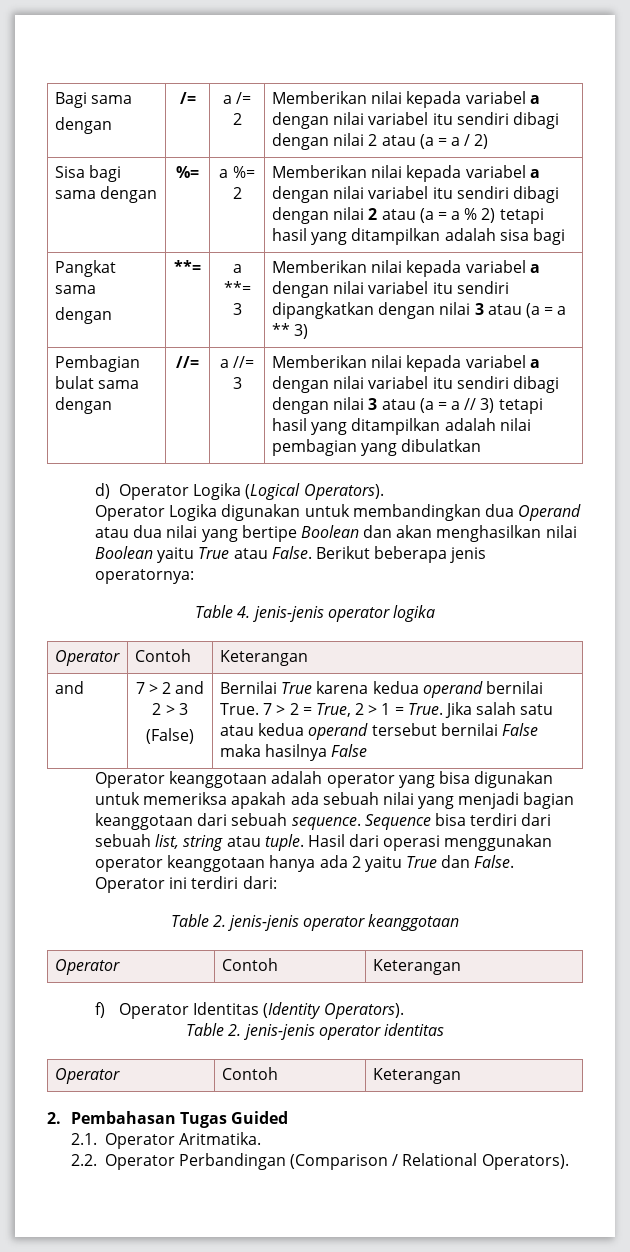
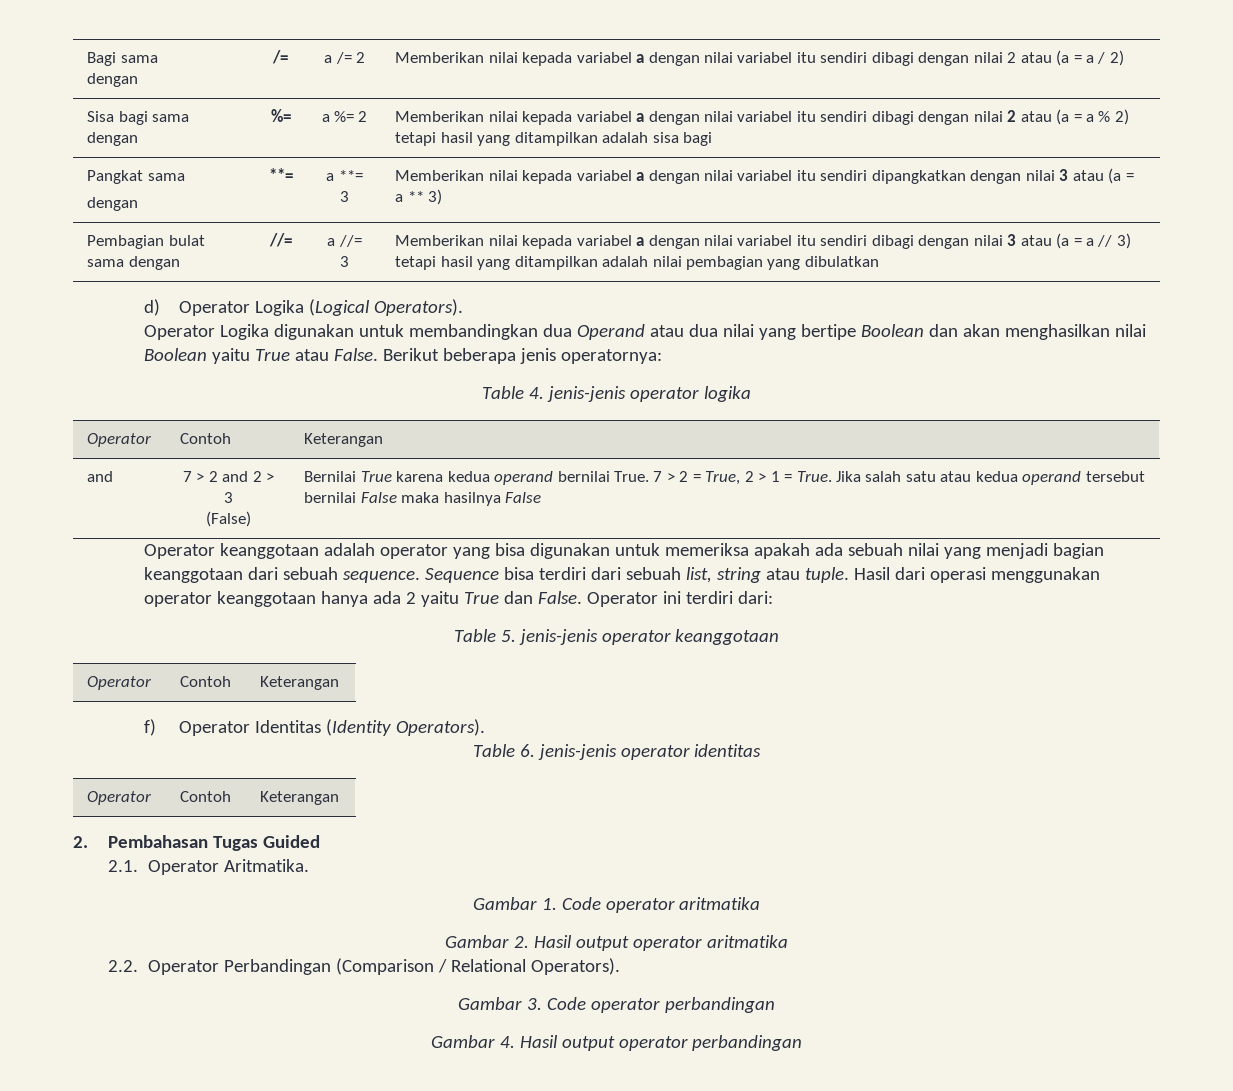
[212,915,226,927] 2. -> [500,630,516,642] 5.
[228,1024,242,1036] 2. -> [519,744,535,757] 6.
(261, 1138) none -> [472,897,761,913] [445,935,788,951] // Gambar 1. Code operator aritmatika // Gambar 2. Hasil output operator aritmatika
(569, 1162) none -> [458,997,775,1013] [430,1035,803,1051] // Gambar 3. Code operator perbandingan // Gambar 4. Hasil output operator perbandingan

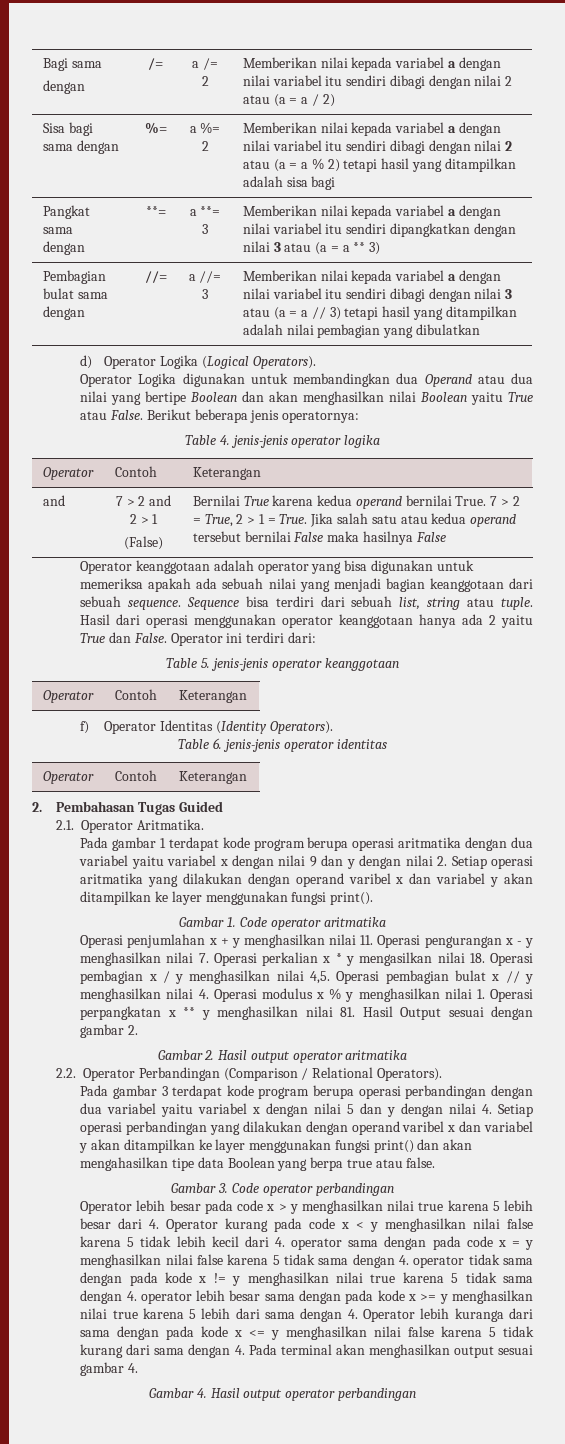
[224,492,233,503] 3 -> [152,514,159,524] 1
(309, 865) none -> [80,837,533,851] [79,855,533,869] [80,873,533,887] [80,891,374,905] // Pada gambar 1 terdapat kode program berupa operasi aritmatika dengan dua variabel yaitu variabel x dengan nilai 9 dan y dengan nilai 2. Setiap operasi aritmatika yang dilakukan dengan operand varibel x dan variabel y akan ditampilkan ke layer menggunakan fungsi print().
(761, 903) none -> [80,934,533,948] [80,952,533,966] [80,970,533,984] [80,988,533,1002] [80,1006,533,1020] [80,1024,139,1038] // Operasi penjumlahan x + y menghasilkan nilai 11. Operasi pengurangan x - y menghasilkan nilai 7. Operasi perkalian x * y mengasilkan nilai 18. Operasi pembagian x / y menghasilkan nilai 4,5. Operasi pembagian bulat x // y menghasilkan nilai 4. Operasi modulus x % y menghasilkan nilai 1. Operasi perpangkatan x ** y menghasilkan nilai 81. Hasil Output sesuai dengan gambar 2.
(620, 966) none -> [80,1085,533,1099] [80,1103,534,1117] [80,1121,533,1135] [79,1139,473,1153] [80,1157,436,1171] // Pada gambar 3 terdapat kode program berupa operasi perbandingan dengan dua variabel yaitu variabel x dengan nilai 5 dan y dengan nilai 4. Setiap operasi perbandingan yang dilakukan dengan operand varibel x dan variabel y akan ditampilkan ke layer menggunakan fungsi print() dan akan mengahasilkan tipe data Boolean yang berpa true atau false.
(775, 1005) none -> [80,1200,533,1214] [80,1218,533,1232] [80,1236,534,1250] [80,1254,534,1268] [80,1272,533,1286] [80,1290,533,1304] [80,1308,533,1322] [80,1326,534,1340] [80,1344,533,1358] [80,1362,139,1376] // Operator lebih besar pada code x > y menghasilkan nilai true karena 5 lebih besar dari 4. Operator kurang pada code x < y menghasilkan nilai false karena 5 tidak lebih kecil dari 4. operator sama dengan pada code x = y menghasilkan nilai false karena 5 tidak sama dengan 4. operator tidak sama dengan pada kode x != y menghasilkan nilai true karena 5 tidak sama dengan 4. operator lebih besar sama dengan pada kode x >= y menghasilkan nilai true karena 5 lebih dari sama dengan 4. Operator lebih kuranga dari sama dengan pada kode x <= y menghasilkan nilai false karena 5 tidak kurang dari sama dengan 4. Pada terminal akan menghasilkan output sesuai gambar 4.

